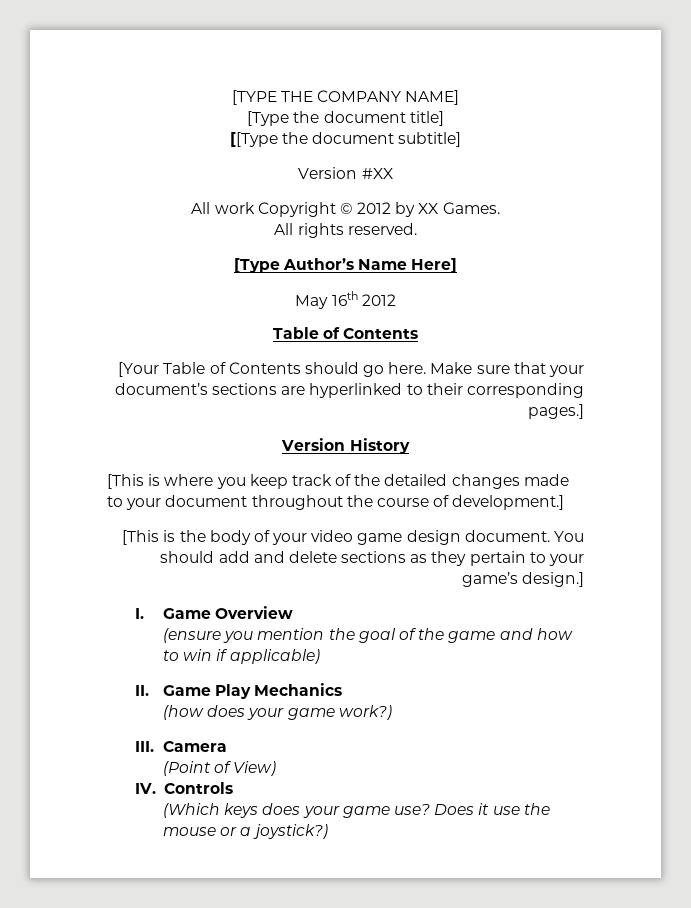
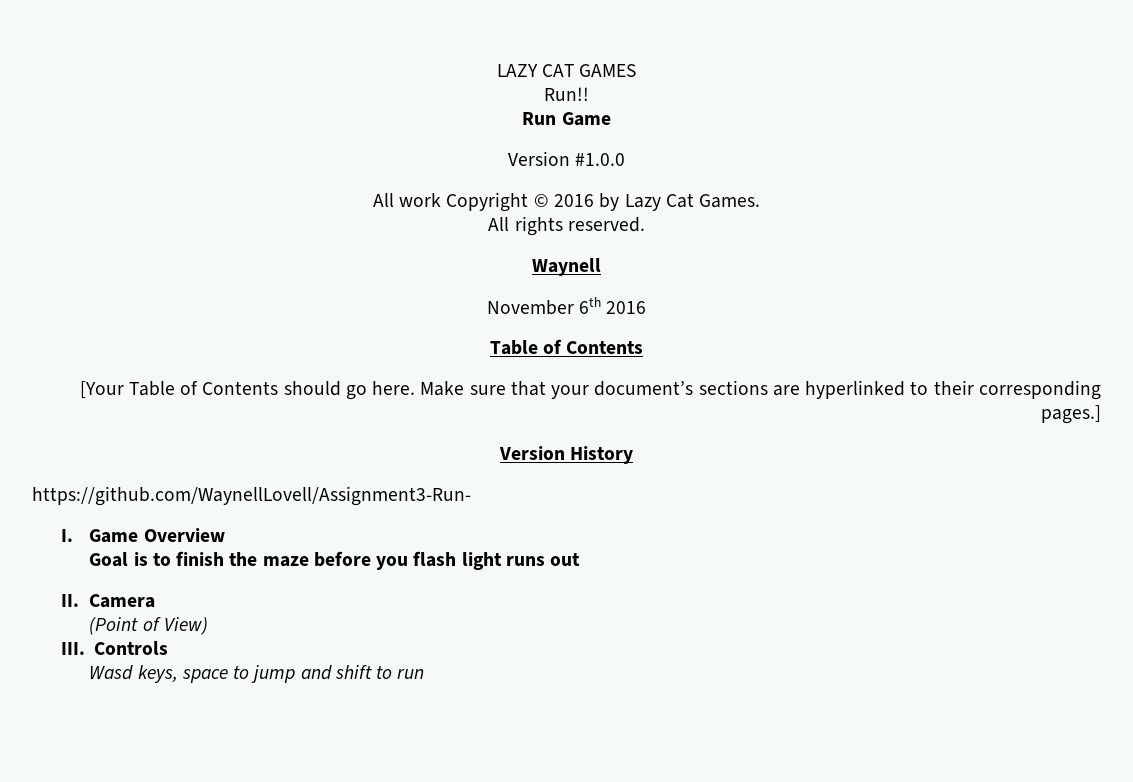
[231,90,460,105] [247,111,444,126] [229,132,462,147] [298,167,393,179] [TYPE THE COMPANY NAME] // [Type the document title] // [[Type the document subtitle] // Version #XX -> [496,64,637,77] [544,87,589,101] [522,112,611,126] [507,151,626,166] LAZY CAT GAMES // Run!! // Run Game // Version #1.0.0
[357,202,439,217] 2012 by XX -> [553,193,694,211] 2016 by Lazy Cat
[233,258,458,273] [295,291,396,309] [Type Author’s Name Here] // May 16th 2012 -> [532,258,601,276] [486,297,647,315] Waynell // November 6th 2016
[107,474,569,489] [107,495,565,510] [122,530,584,545] [160,551,584,566] [461,572,584,587] [135,606,294,619] [163,628,573,643] [163,649,320,664] [135,683,343,699] [163,705,392,720] [135,741,155,752] [This is where you keep track of the detailed changes made to your document throughout the course of development.] // [This is the body of your video game design document. You should add and delete sections as they pertain to your game’s design.] // I. Game Overview // (ensure you mention the goal of the game and how to win if applicable) // II. Game Play Mechanics // (how does your game work?) // III. -> [32,486,471,506] [60,528,225,543] [89,551,581,570] [60,594,79,607] https://github.com/WaynellLovell/Assignment3-Run- // I. Game Overview // Goal is to finish the maze before you flash light runs out // II.
[135,783,157,794] IV. -> [60,642,85,655] III.
[163,803,550,818] [163,824,328,839] (Which keys does your game use? Does it use the mouse or a joystick?) -> [89,665,425,683] Wasd keys, space to jump and shift to run

